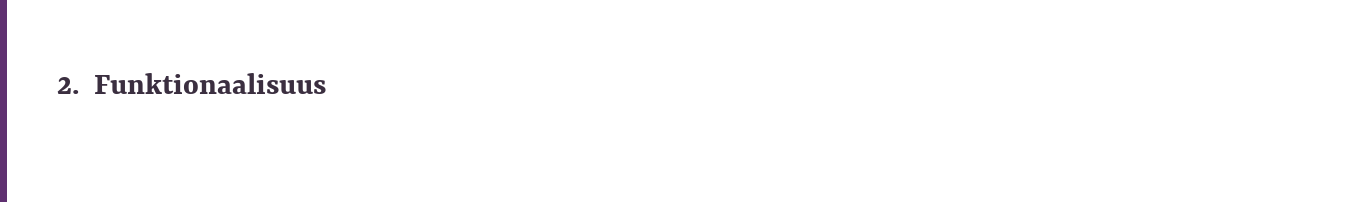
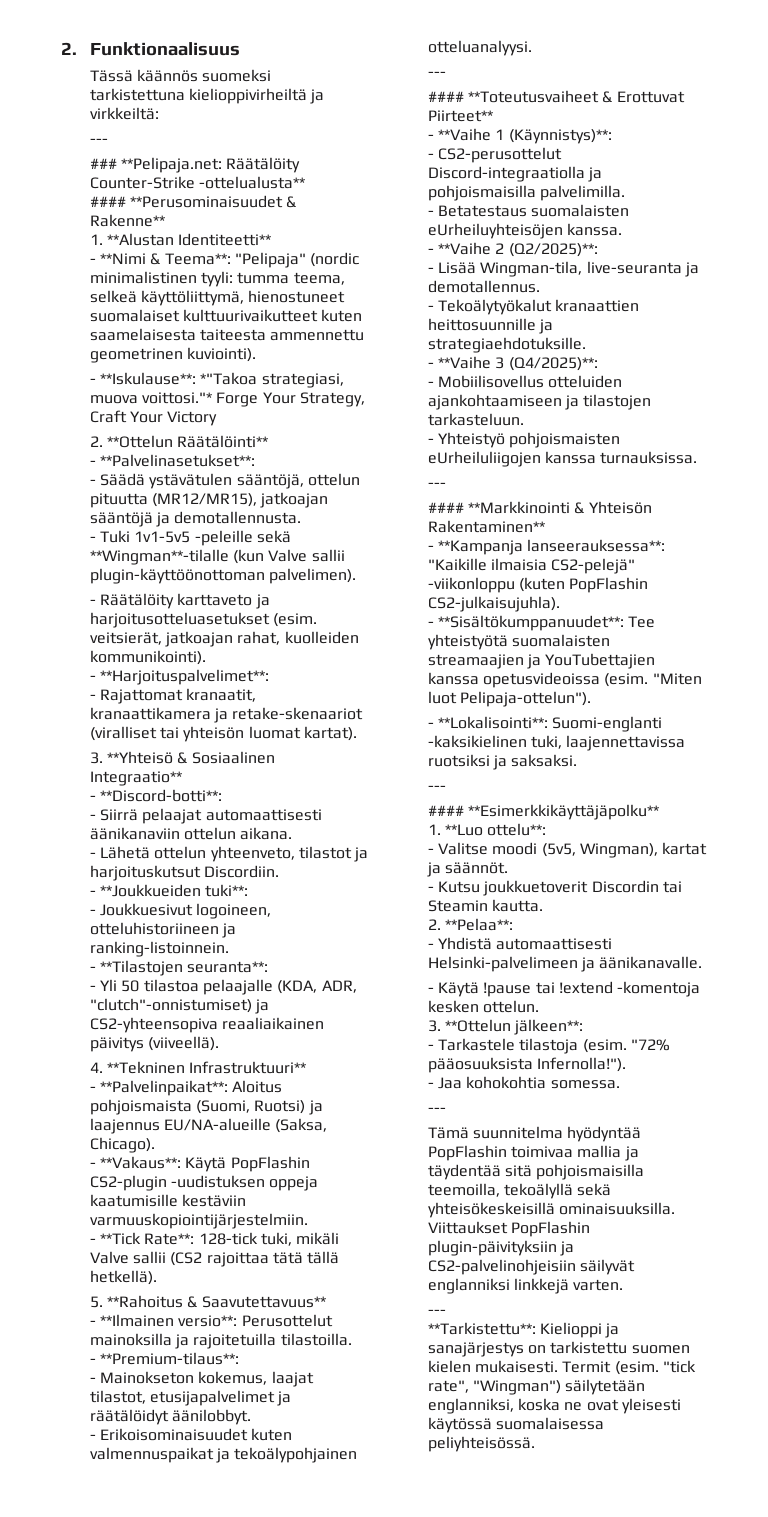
(326, 83) none -> [89,69,272,82] [89,88,325,104] [89,107,159,120] [89,138,108,144] [89,157,301,173] [89,176,306,189] [89,195,297,208] [89,214,165,227] [89,233,272,246] [89,252,360,268] [89,271,345,287] [89,290,346,306] [89,309,363,322] [89,328,365,341] [89,347,257,363] [89,372,344,388] [89,392,365,407] [89,410,218,426] [89,435,269,448] [89,454,256,467] [89,473,360,489] [89,492,329,508] [89,511,302,527] [89,530,291,546] [89,549,345,565] [89,568,357,584] [89,593,270,609] [89,612,318,628] [89,631,359,647] [89,650,206,665] [89,669,270,685] [89,688,257,704] [89,707,364,723] [89,726,357,742] [89,751,275,764] [89,771,182,786] [89,789,223,802] [89,808,322,824] [89,827,293,840] [89,846,369,862] [89,865,280,881] [89,884,249,897] [89,903,272,919] [89,922,237,938] [89,941,229,957] [89,960,269,976] [89,979,357,995] [89,998,270,1014] [89,1017,325,1033] [89,1036,220,1052] [89,1061,307,1074] [89,1080,283,1096] [89,1099,323,1115] [89,1118,328,1134] [89,1137,155,1153] [89,1156,310,1172] [89,1175,319,1191] [89,1194,247,1207] [89,1213,308,1229] [89,1232,340,1246] [89,1251,340,1267] [89,1270,157,1285] [89,1295,326,1308] [89,1314,333,1327] [89,1333,352,1349] [89,1352,240,1365] [89,1371,314,1387] [89,1390,292,1406] [89,1409,252,1425] [89,1428,293,1441] [89,1447,358,1463] [427,40,532,56] [427,71,446,77] [427,90,685,103] [427,110,493,122] [427,128,612,144] [427,147,563,163] [427,166,603,182] [427,185,626,201] [427,204,630,217] [427,223,623,239] [427,242,598,257] [427,261,699,277] [427,280,540,293] [427,299,640,315] [427,318,554,334] [427,337,586,353] [427,356,598,371] [427,375,623,388] [427,394,652,410] [427,413,524,426] [427,432,621,448] [427,451,698,467] [427,482,446,488] [427,501,652,514] [427,520,545,533] [427,539,666,555] [427,558,636,574] [427,577,649,593] [427,596,560,612] [427,615,656,631] [427,634,611,650] [427,653,656,669] [427,672,702,688] [427,691,592,707] [427,716,663,732] [427,735,686,751] [427,754,578,770] [427,785,446,791] [427,804,660,820] [427,823,547,836] [427,842,708,858] [426,862,509,877] [427,880,682,896] [427,899,544,912] [427,918,514,931] [427,937,613,950] [427,956,703,972] [427,981,701,997] [427,1000,540,1013] [427,1019,584,1035] [427,1038,670,1054] [427,1057,627,1073] [427,1076,620,1089] [427,1107,446,1113] [427,1126,642,1142] [427,1145,639,1161] [427,1164,645,1180] [427,1183,612,1199] [427,1202,676,1218] [427,1221,591,1237] [427,1240,575,1256] [427,1259,636,1275] [427,1278,624,1294] [427,1309,446,1315] [427,1322,620,1338] [427,1341,690,1357] [427,1360,696,1375] [427,1379,646,1395] [427,1398,681,1414] [427,1417,605,1433] [427,1436,535,1452] // Tässä käännös suomeksi tarkistettuna kielioppivirheiltä ja virkkeiltä: // --- // ### **Pelipaja.net: Räätälöity Counter-Strike -ottelualusta** // #### **Perusominaisuudet & Rakenne** // 1. **Alustan Identiteetti** // - **Nimi & Teema**: "Pelipaja" (nordic minimalistinen tyyli: tumma teema, selkeä käyttöliittymä, hienostuneet suomalaiset kulttuurivaikutteet kuten saamelaisesta taiteesta ammennettu geometrinen kuviointi). // - **Iskulause**: *"Takoa strategiasi, muova voittosi."* Forge Your Strategy, Craft Your Victory // 2. **Ottelun Räätälöinti** // - **Palvelinasetukset**: // - Säädä ystävätulen sääntöjä, ottelun pituutta (MR12/MR15), jatkoajan sääntöjä ja demotallennusta. // - Tuki 1v1-5v5 -peleille sekä **Wingman**-tilalle (kun Valve sallii plugin-käyttöönottoman palvelimen). // - Räätälöity karttaveto ja harjoitusotteluasetukset (esim. veitsierät, jatkoajan rahat, kuolleiden kommunikointi). // - **Harjoituspalvelimet**: // - Rajattomat kranaatit, kranaattikamera ja retake-skenaariot (viralliset tai yhteisön luomat kartat). // 3. **Yhteisö & Sosiaalinen Integraatio** // - **Discord-botti**: // - Siirrä pelaajat automaattisesti äänikanaviin ottelun aikana. // - Lähetä ottelun yhteenveto, tilastot ja harjoituskutsut Discordiin. // - **Joukkueiden tuki**: // - Joukkuesivut logoineen, otteluhistoriineen ja ranking-listoinnein. // - **Tilastojen seuranta**: // - Yli 50 tilastoa pelaajalle (KDA, ADR, "clutch"-onnistumiset) ja CS2-yhteensopiva reaaliaikainen päivitys (viiveellä). // 4. **Tekninen Infrastruktuuri** // - **Palvelinpaikat**: Aloitus pohjoismaista (Suomi, Ruotsi) ja laajennus EU/NA-alueille (Saksa, Chicago). // - **Vakaus**: Käytä PopFlashin CS2-plugin -uudistuksen oppeja kaatumisille kestäviin varmuuskopiointijärjestelmiin. // - **Tick Rate**: 128-tick tuki, mikäli Valve sallii (CS2 rajoittaa tätä tällä hetkellä). // 5. **Rahoitus & Saavutettavuus** // - **Ilmainen versio**: Perusottelut mainoksilla ja rajoitetuilla tilastoilla. // - **Premium-tilaus**: // - Mainokseton kokemus, laajat tilastot, etusijapalvelimet ja räätälöidyt äänilobbyt. // - Erikoisominaisuudet kuten valmennuspaikat ja tekoälypohjainen otteluanalyysi. // --- // #### **Toteutusvaiheet & Erottuvat Piirteet** // - **Vaihe 1 (Käynnistys)**: // - CS2-perusottelut Discord-integraatiolla ja pohjoismaisilla palvelimilla. // - Betatestaus suomalaisten eUrheiluyhteisöjen kanssa. // - **Vaihe 2 (Q2/2025)**: // - Lisää Wingman-tila, live-seuranta ja demotallennus. // - Tekoälytyökalut kranaattien heittosuunnille ja strategiaehdotuksille. // - **Vaihe 3 (Q4/2025)**: // - Mobiilisovellus otteluiden ajankohtaamiseen ja tilastojen tarkasteluun. // - Yhteistyö pohjoismaisten eUrheiluliigojen kanssa turnauksissa. // --- // #### **Markkinointi & Yhteisön Rakentaminen** // - **Kampanja lanseerauksessa**: "Kaikille ilmaisia CS2-pelejä" -viikonloppu (kuten PopFlashin CS2-julkaisujuhla). // - **Sisältökumppanuudet**: Tee yhteistyötä suomalaisten streamaajien ja YouTubettajien kanssa opetusvideoissa (esim. "Miten luot Pelipaja-ottelun"). // - **Lokalisointi**: Suomi-englanti -kaksikielinen tuki, laajennettavissa ruotsiksi ja saksaksi. // --- // #### **Esimerkkikäyttäjäpolku** // 1. **Luo ottelu**: // - Valitse moodi (5v5, Wingman), kartat ja säännöt. // - Kutsu joukkuetoverit Discordin tai Steamin kautta. // 2. **Pelaa**: // - Yhdistä automaattisesti Helsinki-palvelimeen ja äänikanavalle. // - Käytä !pause tai !extend -komentoja kesken ottelun. // 3. **Ottelun jälkeen**: // - Tarkastele tilastoja (esim. "72% pääosuuksista Infernolla!"). // - Jaa kohokohtia somessa. // --- // Tämä suunnitelma hyödyntää PopFlashin toimivaa mallia ja täydentää sitä pohjoismaisilla teemoilla, tekoälyllä sekä yhteisökeskeisillä ominaisuuksilla. Viittaukset PopFlashin plugin-päivityksiin ja CS2-palvelinohjeisiin säilyvät englanniksi linkkejä varten. // --- // **Tarkistettu**: Kielioppi ja sanajärjestys on tarkistettu suomen kielen mukaisesti. Termit (esim. "tick rate", "Wingman") säilytetään englanniksi, koska ne ovat yleisesti käytössä suomalaisessa peliyhteisössä.

